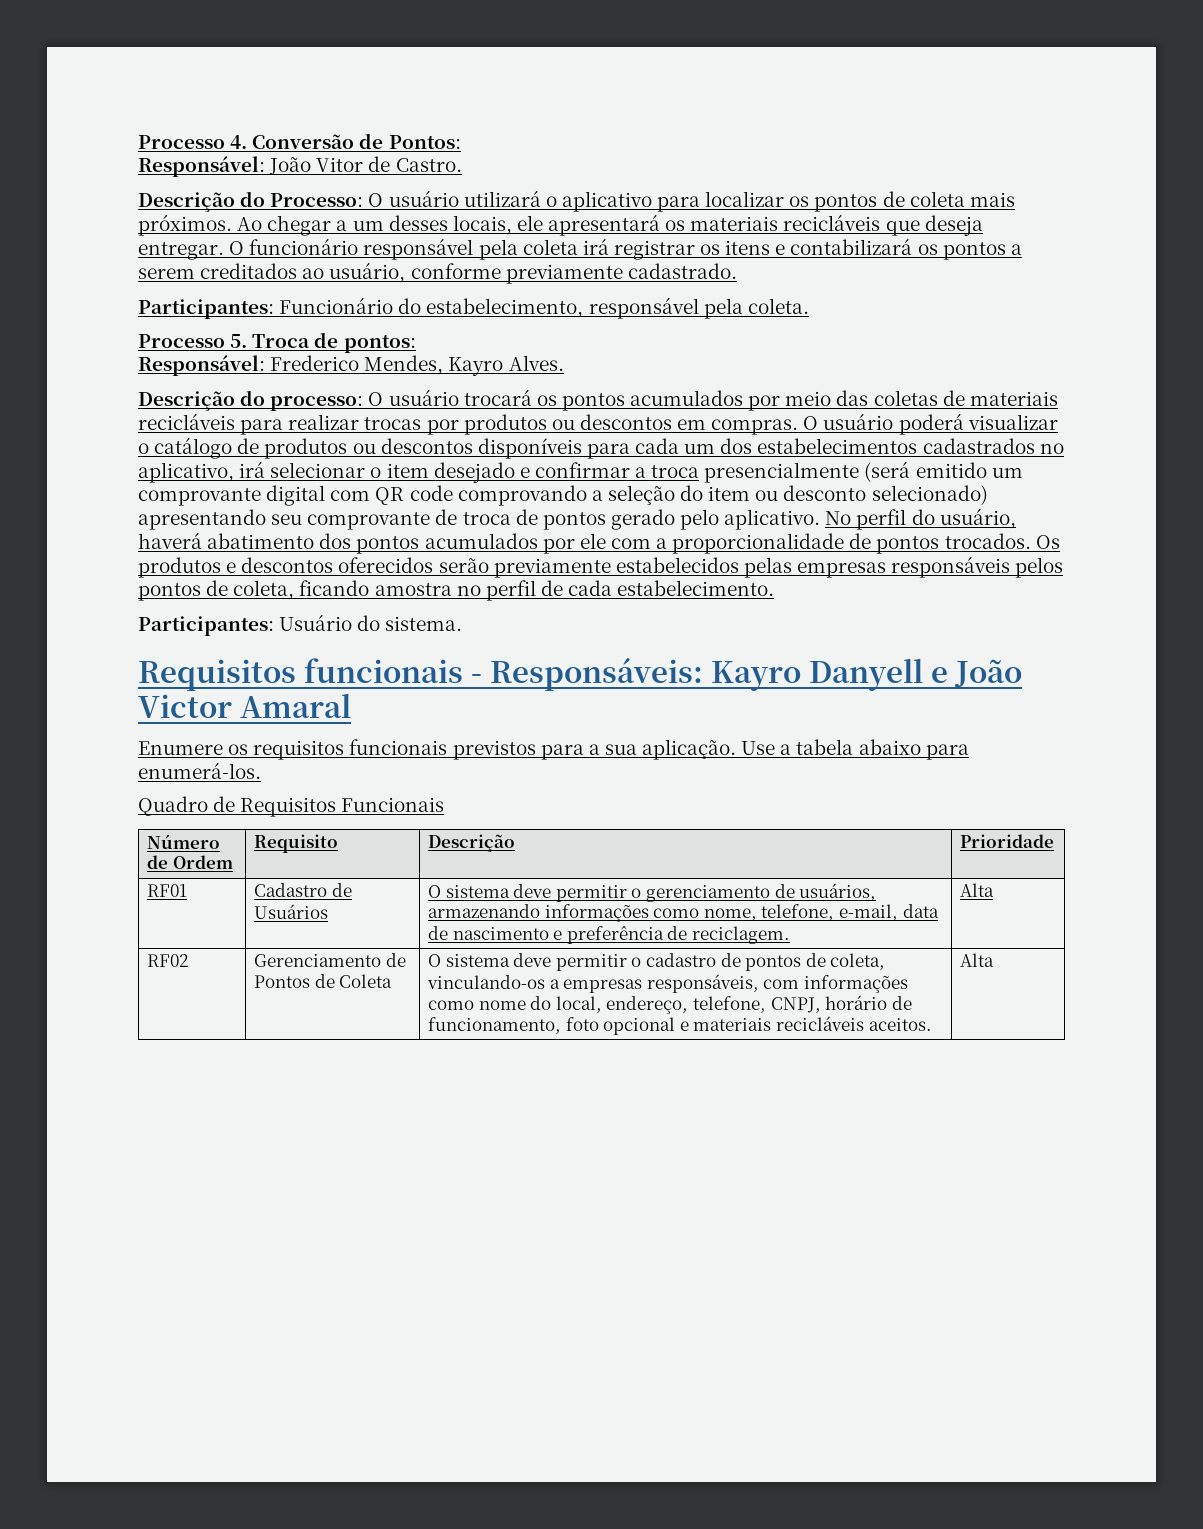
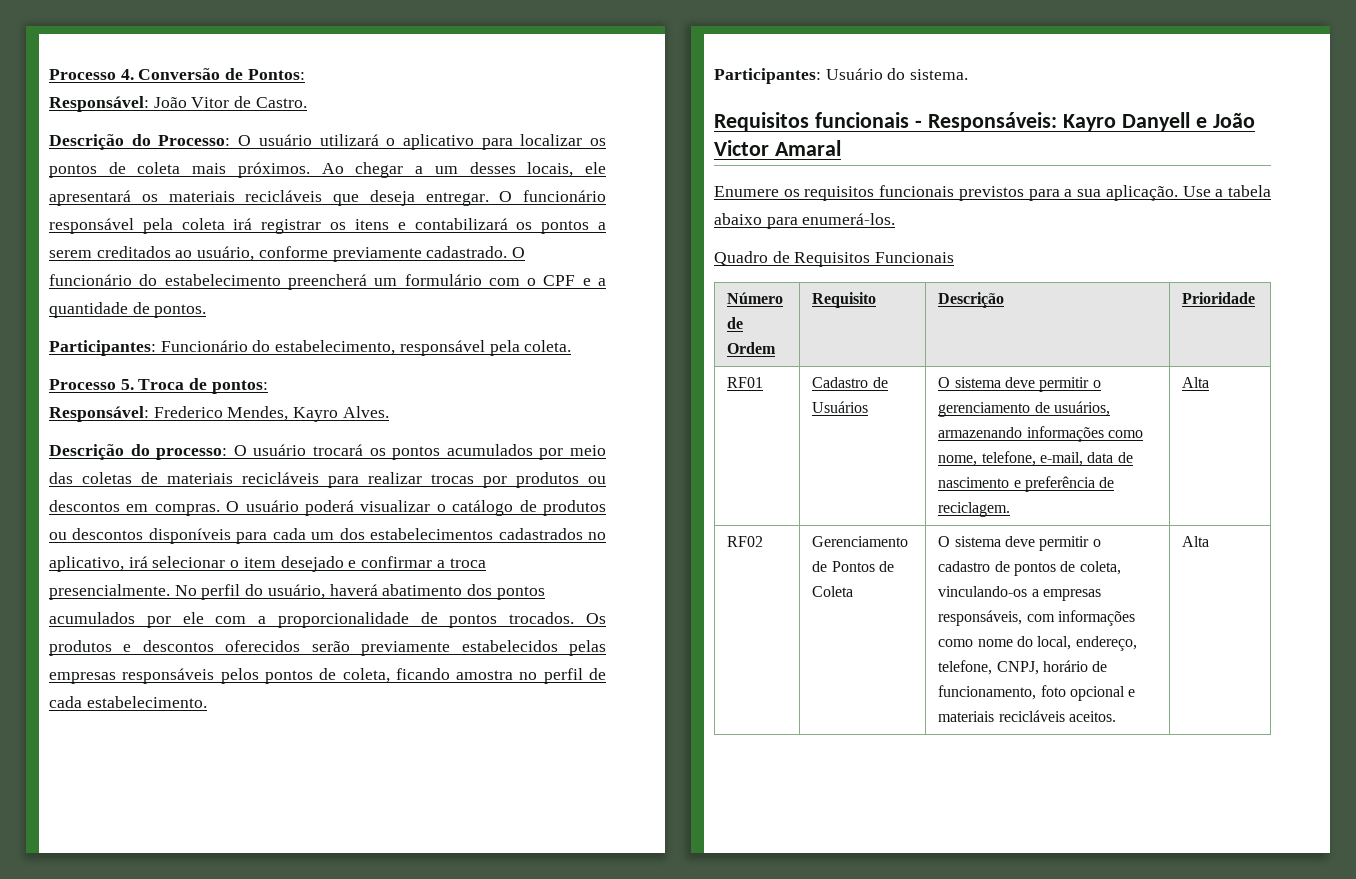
(737, 271) none -> [512,247,526,258] [49,274,606,290] [49,302,207,318] O funcionário do estabelecimento preencherá um formulário com o CPF e a quantidade de pontos.
[704,461,1023,483] [138,485,988,506] [138,509,821,530] presencialmente (será emitido um comprovante digital com QR code comprovando a seleção do item ou desconto selecionado) apresentando seu comprovante de troca de pontos gerado pelo aplicativo. -> [49,584,170,600] presencialmente.

